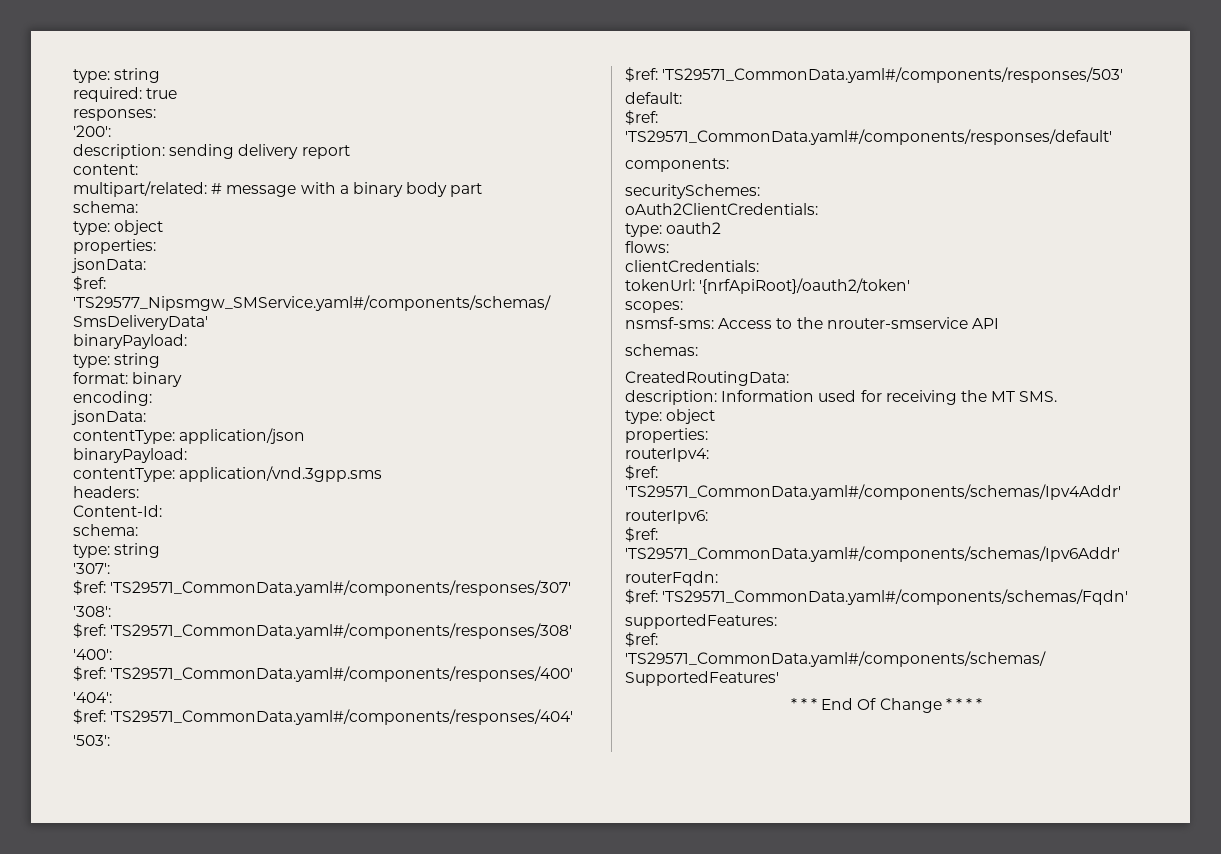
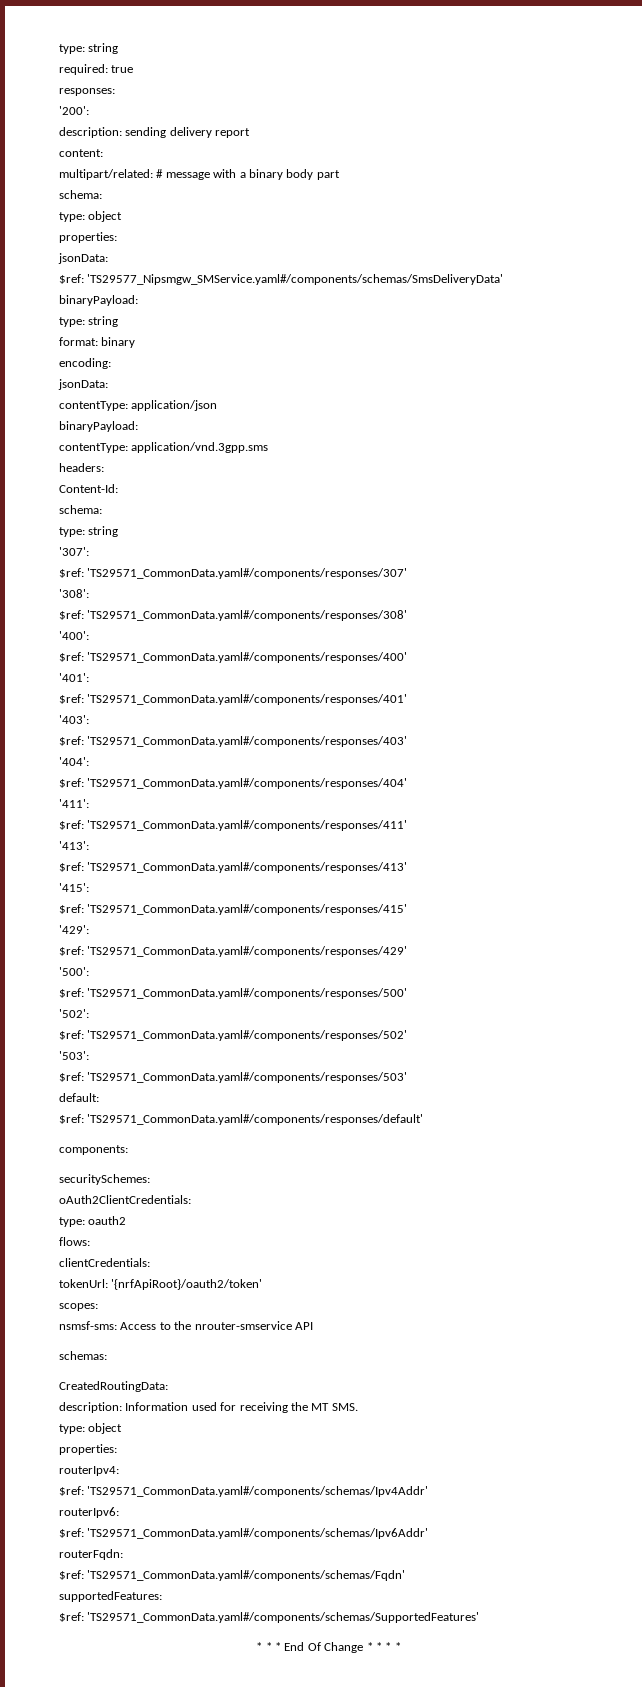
[73,692,112,703] [73,709,574,725] '404': // $ref: 'TS29571_CommonData.yaml#/components/responses/404' -> [59,673,89,682] [59,694,408,705] [59,715,89,724] [59,736,408,747] [59,757,89,766] [59,778,408,789] [59,799,89,808] [59,820,408,831] [59,841,89,850] [59,862,408,873] [59,883,89,892] [59,904,408,915] [59,925,89,934] [59,946,408,957] [59,967,89,976] [59,988,408,999] [59,1009,89,1018] [59,1030,408,1041] '401': // $ref: 'TS29571_CommonData.yaml#/components/responses/401' // '403': // $ref: 'TS29571_CommonData.yaml#/components/responses/403' // '404': // $ref: 'TS29571_CommonData.yaml#/components/responses/404' // '411': // $ref: 'TS29571_CommonData.yaml#/components/responses/411' // '413': // $ref: 'TS29571_CommonData.yaml#/components/responses/413' // '415': // $ref: 'TS29571_CommonData.yaml#/components/responses/415' // '429': // $ref: 'TS29571_CommonData.yaml#/components/responses/429' // '500': // $ref: 'TS29571_CommonData.yaml#/components/responses/500' // '502': // $ref: 'TS29571_CommonData.yaml#/components/responses/502'

